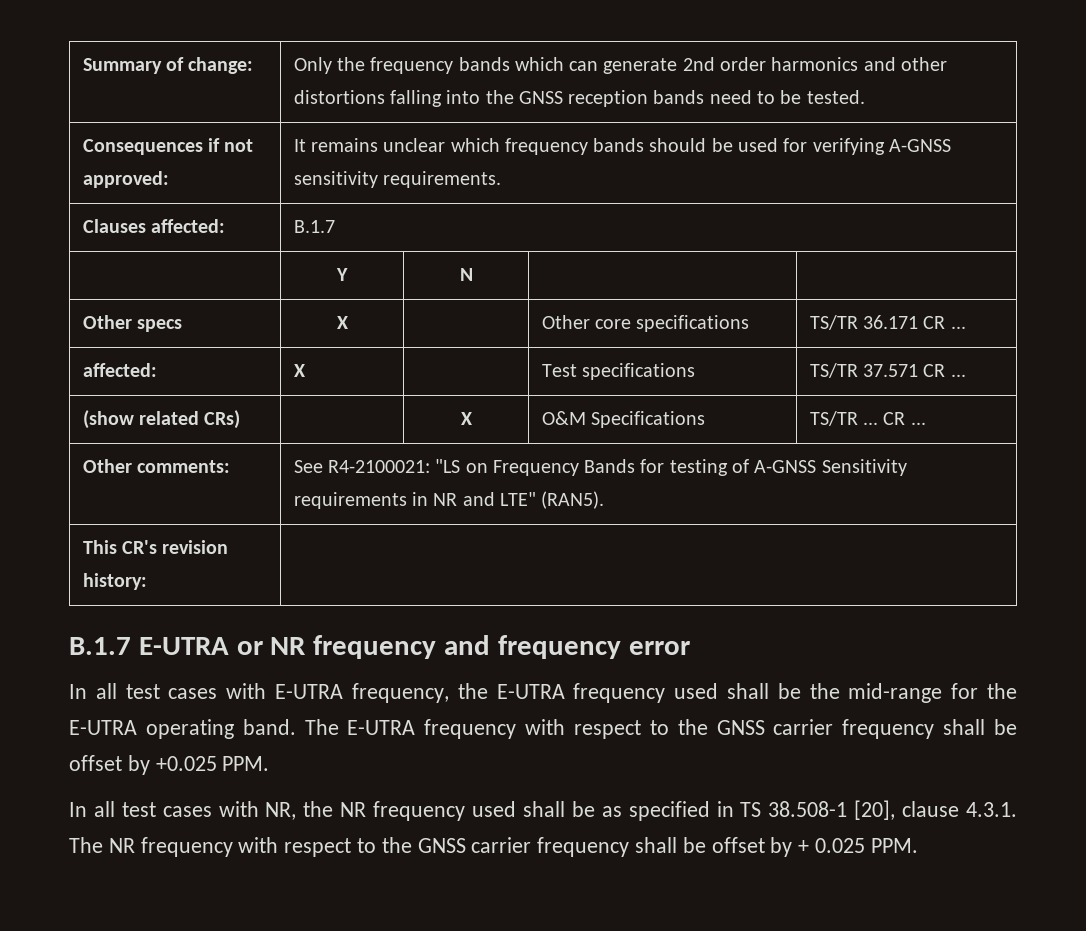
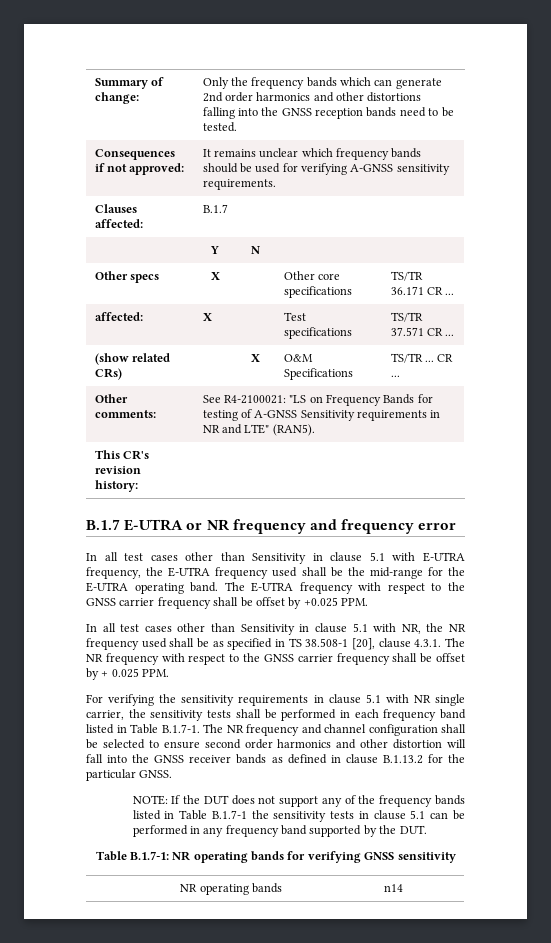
(218, 693) none -> [185,552,385,564] other than Sensitivity in clause 5.1
(212, 811) none -> [177,623,368,635] other than Sensitivity in clause 5.1
(918, 845) none -> [86,694,466,706] [86,709,466,721] [86,724,466,736] [86,739,466,749] [86,754,465,764] [86,769,173,781] [132,795,466,807] [132,810,466,822] [132,825,427,837] [95,851,456,863] [180,883,282,895] [383,884,403,892] // For verifying the sensitivity requirements in clause 5.1 with NR single carrier, the sensitivity tests shall be performed in each frequency band listed in Table B.1.7-1. The NR frequency and channel configuration shall be selected to ensure second order harmonics and other distortion will fall into the GNSS receiver bands as defined in clause B.1.13.2 for the particular GNSS. // NOTE: If the DUT does not support any of the frequency bands listed in Table B.1.7-1 the sensitivity tests in clause 5.1 can be performed in any frequency band supported by the DUT. // Table B.1.7-1: NR operating bands for verifying GNSS sensitivity // NR operating bands | n14

